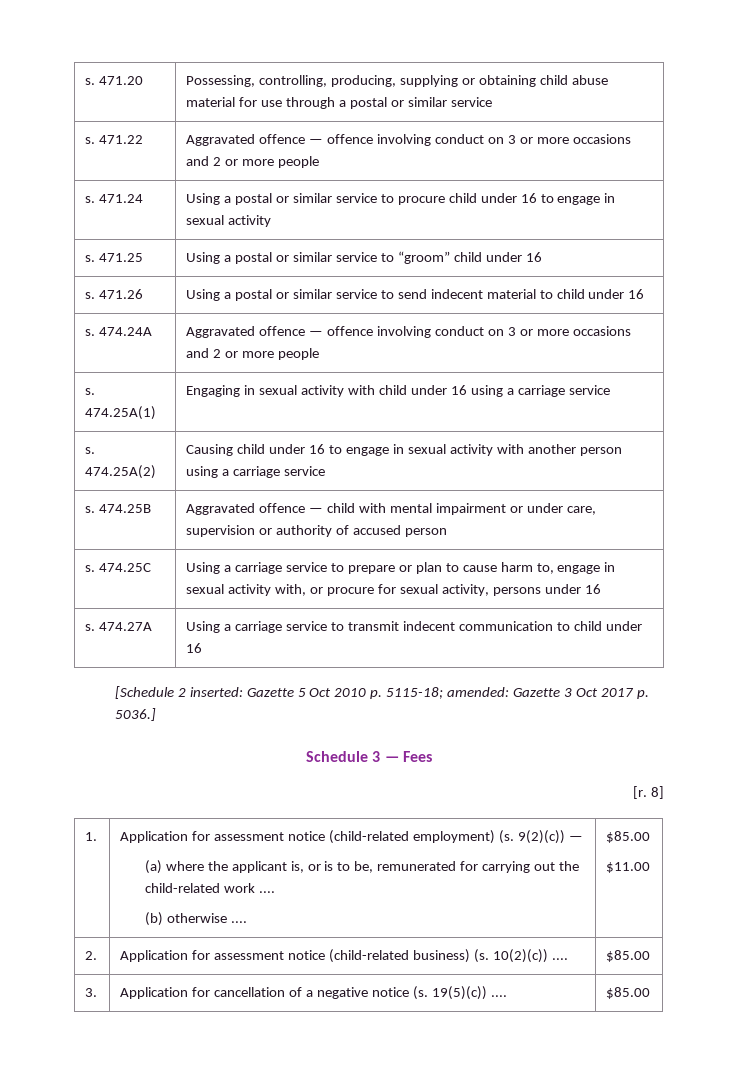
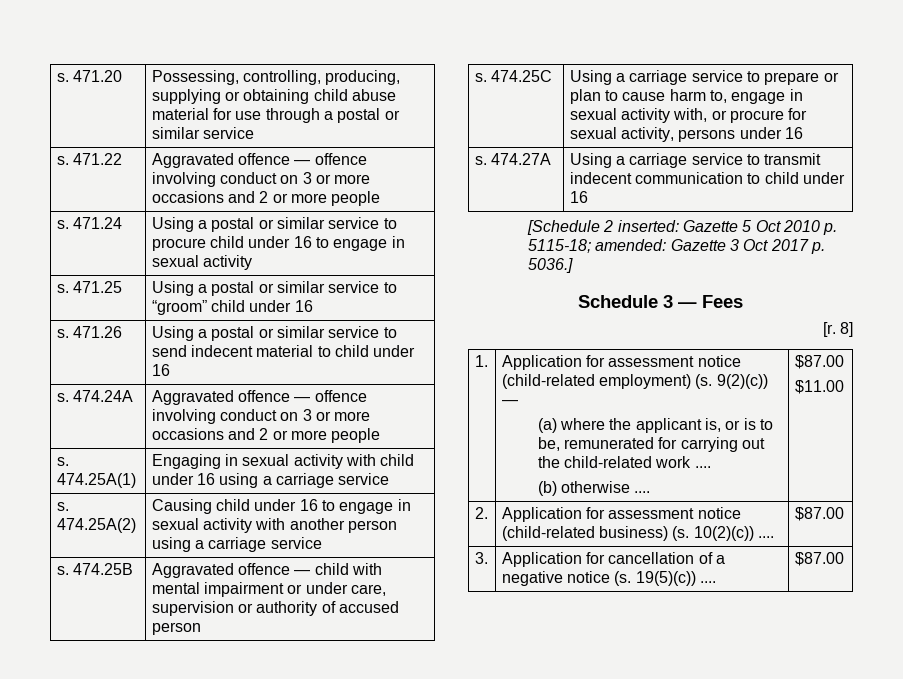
[606,831,651,843] $85.00 -> [794,355,844,369] $87.00
[606,950,651,962] $85.00 -> [794,507,844,521] $87.00
[606,987,651,999] $85.00 -> [794,552,844,566] $87.00

